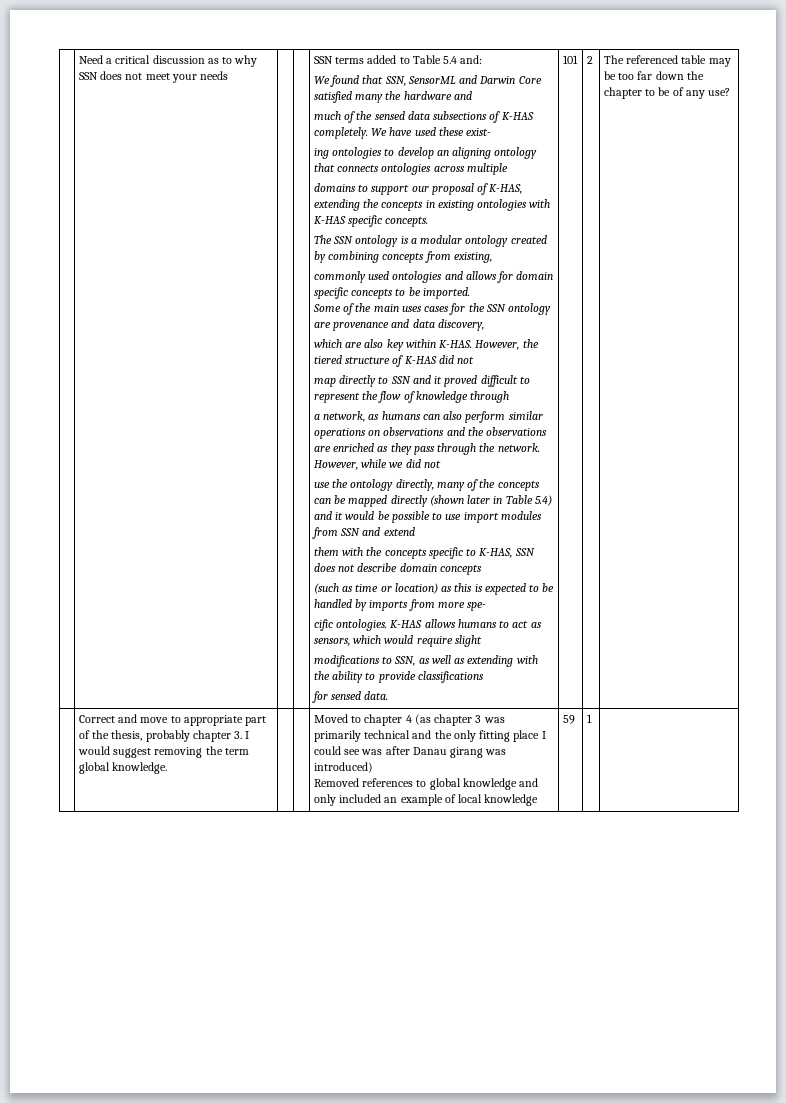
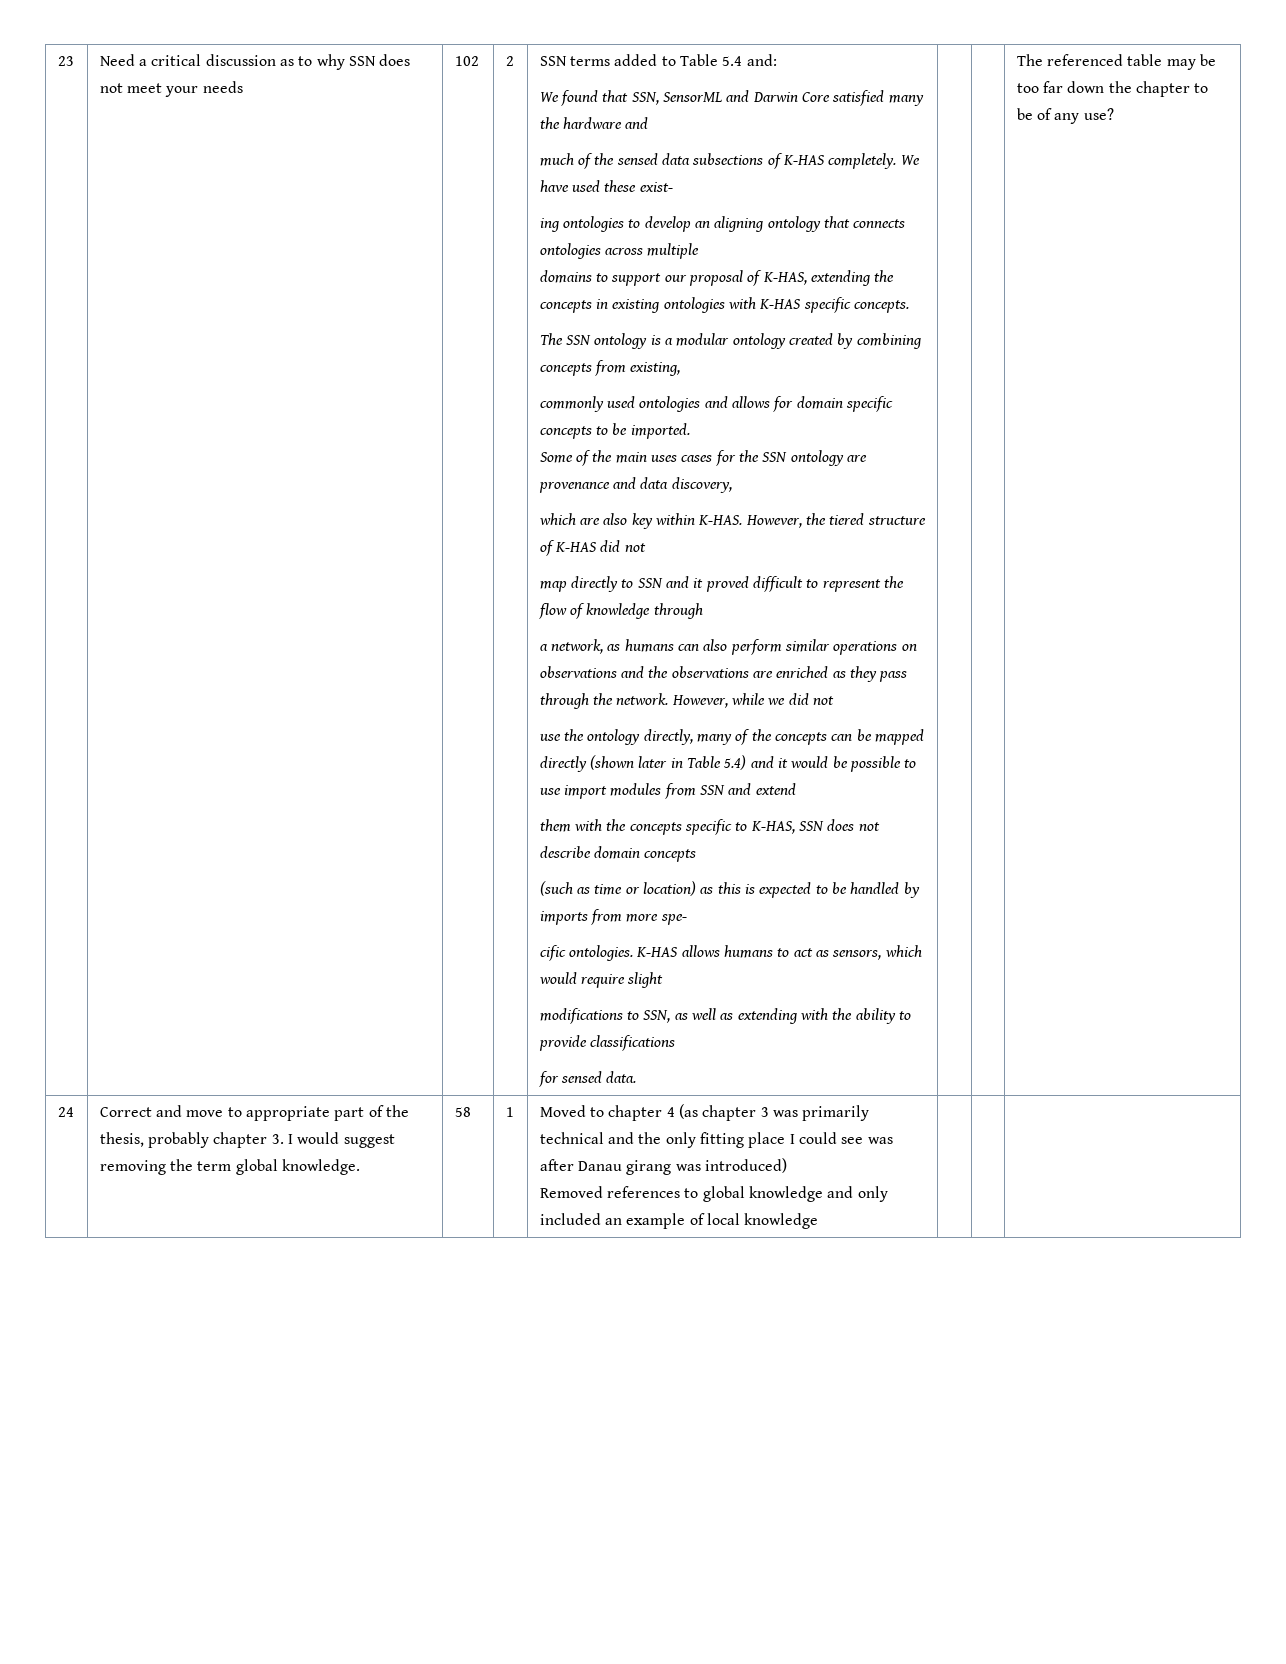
(78, 59) none -> [57,56,74,66] 23
(229, 75) | -> [454,56,479,66] [505,56,514,66] 102 | 2
[562,55,578,64] [586,56,593,64] 101 | 2 -> (637, 1077) |
(731, 92) none -> [57,1107,74,1117] 24
(168, 768) | -> [454,1107,471,1117] [505,1107,514,1117] 58 | 1
[562,715,575,724] [586,714,592,723] 59 | 1 -> (819, 1221) |

